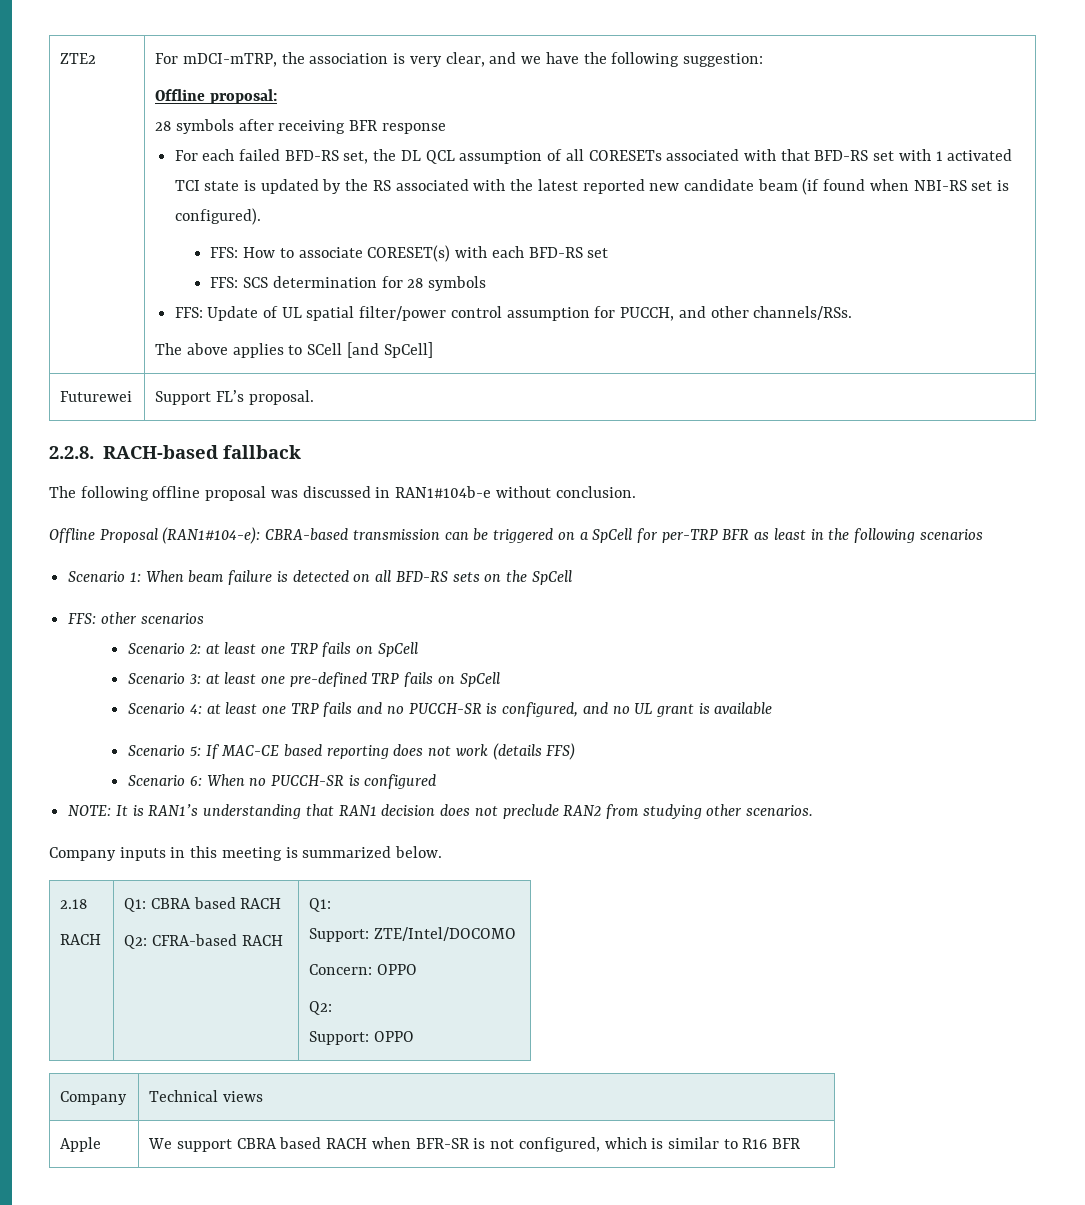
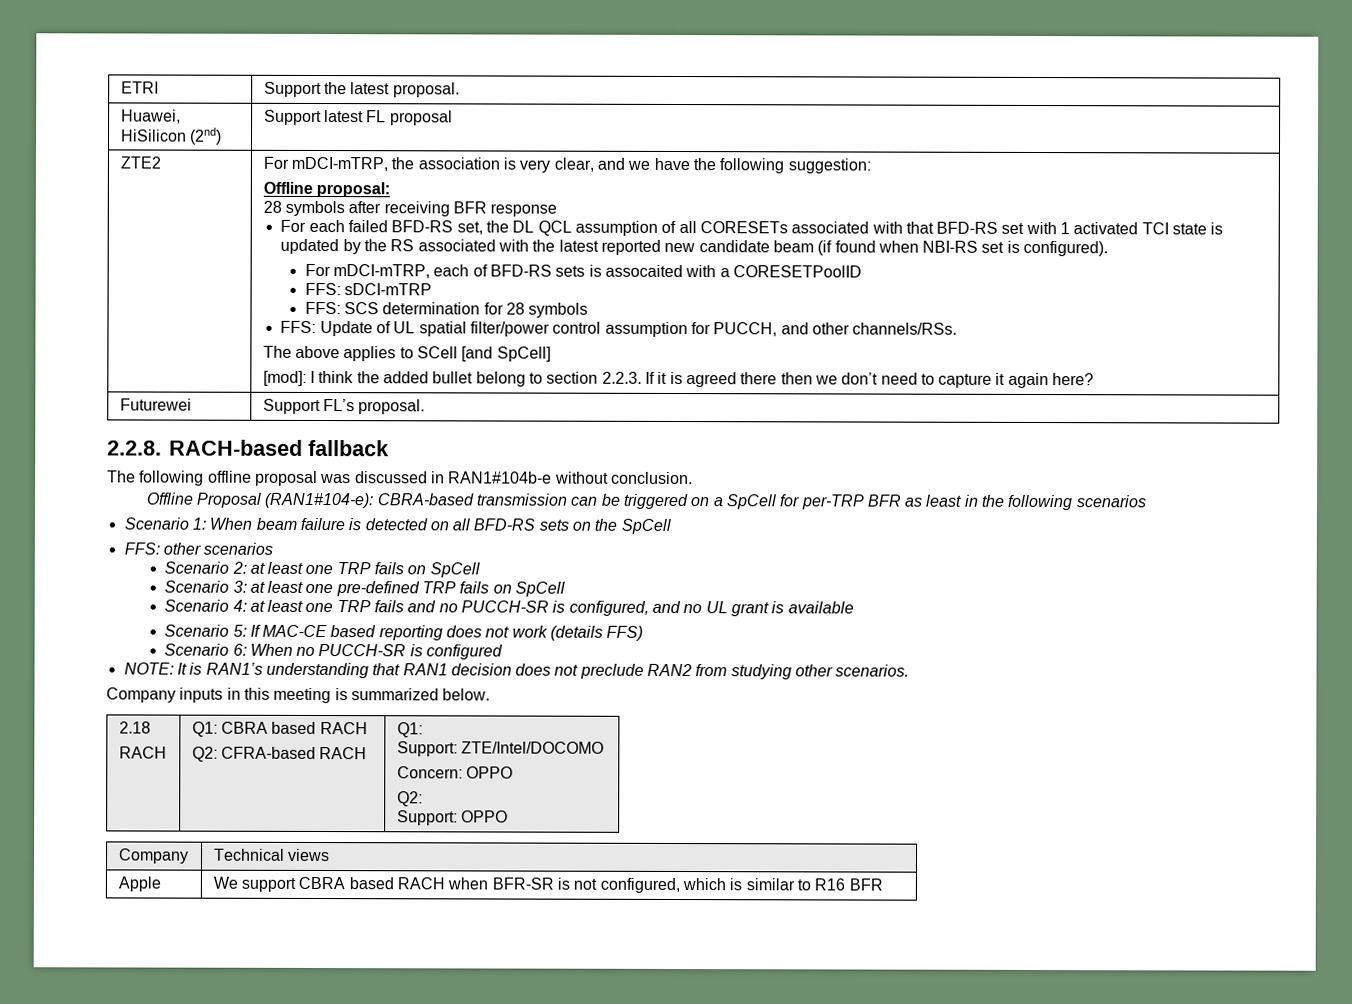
(60, 58) none -> [120,81,159,94] [263,81,460,98] [120,109,181,124] [120,127,223,145] [263,109,453,126] ETRI | Support the latest proposal. // Huawei, HiSilicon (2nd) | Support latest FL proposal //
[210,245,609,262] FFS: How to associate CORESET(s) with each BFD-RS set -> [304,263,862,279] [304,282,433,296] For mDCI-mTRP, each of BFD-RS sets is assocaited with a CORESETPoolID // FFS: sDCI-mTRP
(433, 350) none -> [262,370,1095,389] // [mod]: I think the added bullet belong to section 2.2.3. If it is agreed there then we don’t need to capture it again here?

